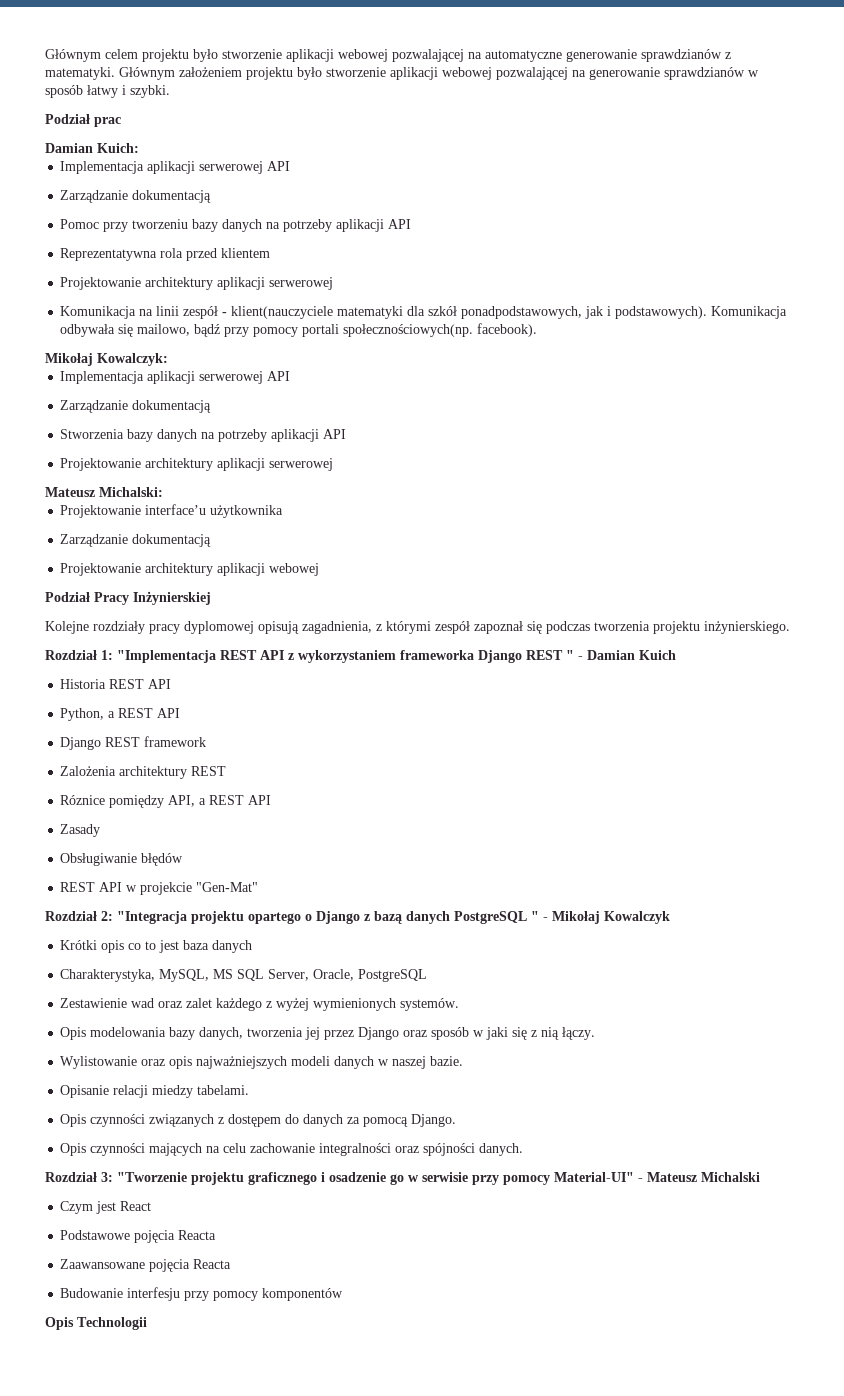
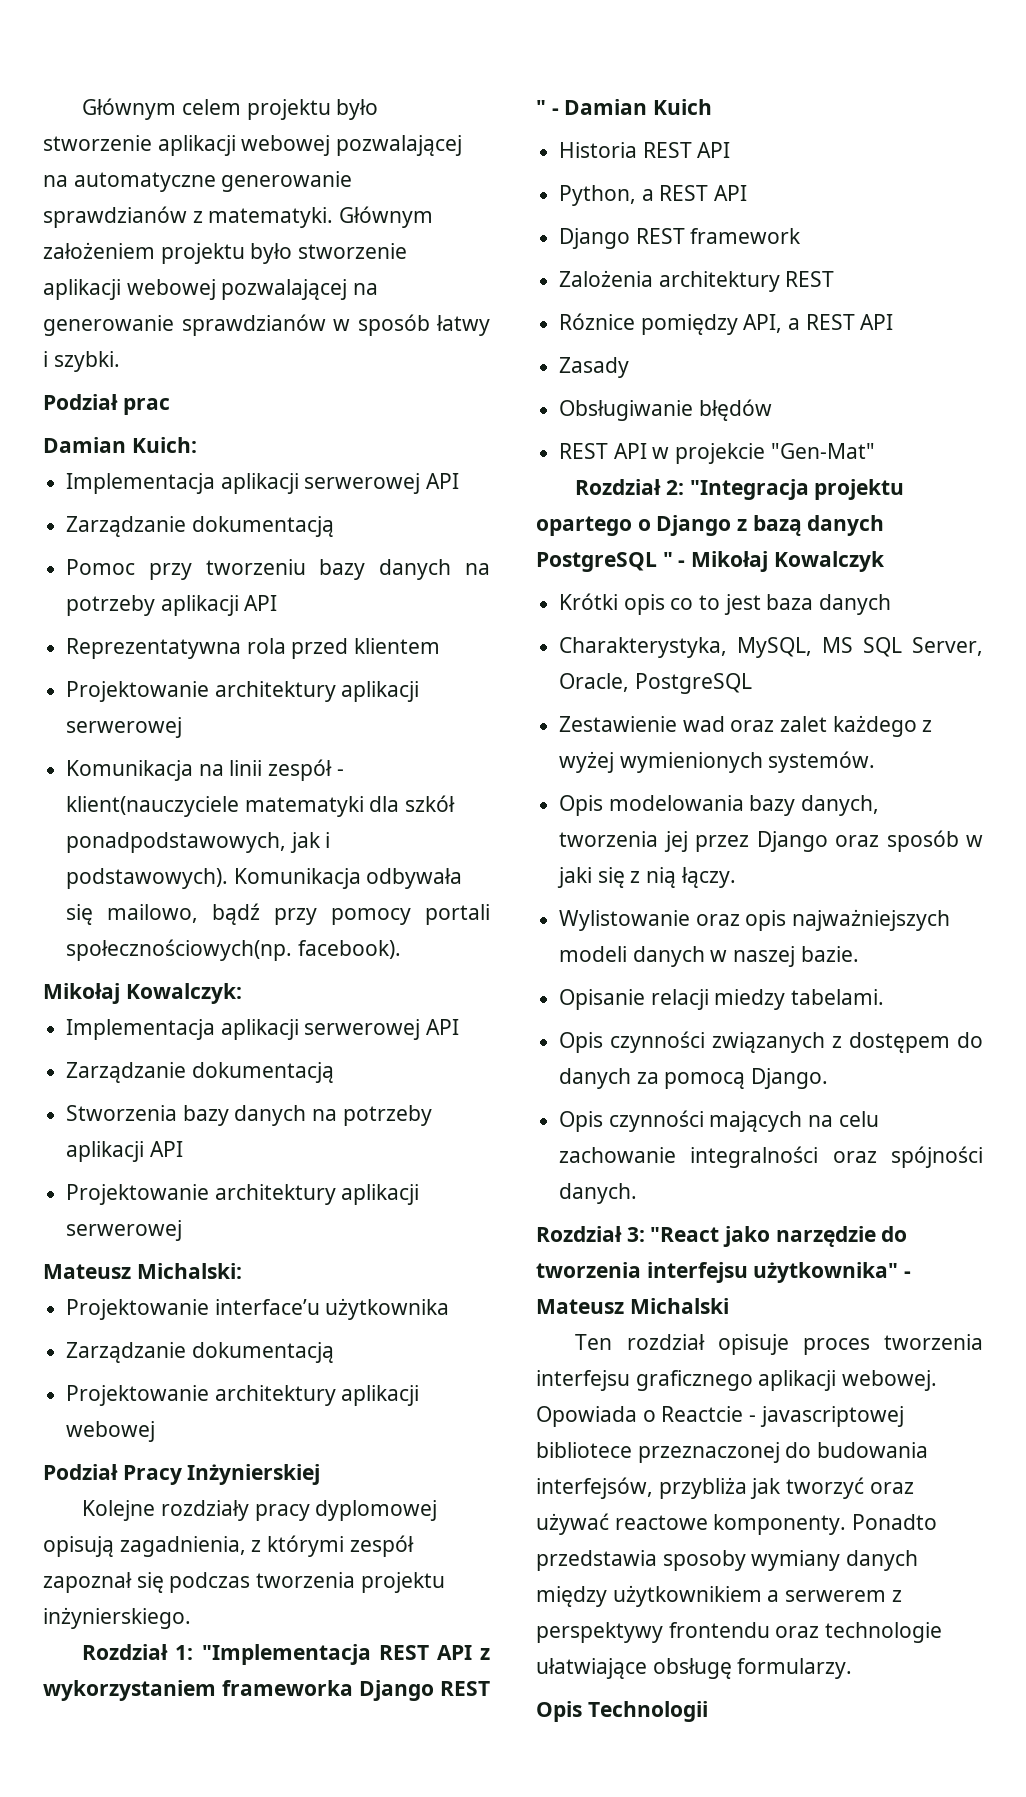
[117,1172,760,1185] [60,1201,152,1214] [60,1230,217,1243] [60,1259,232,1272] [60,1287,344,1301] "Tworzenie projektu graficznego i osadzenie go w serwisie przy pomocy Material-UI" - Mateusz Michalski // Czym jest React // Podstawowe pojęcia Reacta // Zaawansowane pojęcia Reacta // Budowanie interfesju przy pomocy komponentów -> [650,1226,908,1247] [536,1262,912,1283] [536,1298,729,1314] [575,1334,983,1355] [536,1370,938,1391] [536,1406,904,1427] [536,1442,929,1463] [536,1477,914,1499] [536,1513,938,1535] [536,1550,919,1571] [536,1585,902,1607] [536,1622,943,1643] [536,1658,853,1679] "React jako narzędzie do tworzenia interfejsu użytkownika" - Mateusz Michalski // Ten rozdział opisuje proces tworzenia interfejsu graficznego aplikacji webowej. Opowiada o Reactcie - javascriptowej bibliotece przeznaczonej do budowania interfejsów, przybliża jak tworzyć oraz używać reactowe komponenty. Ponadto przedstawia sposoby wymiany danych między użytkownikiem a serwerem z perspektywy frontendu oraz technologie ułatwiające obsługę formularzy.

